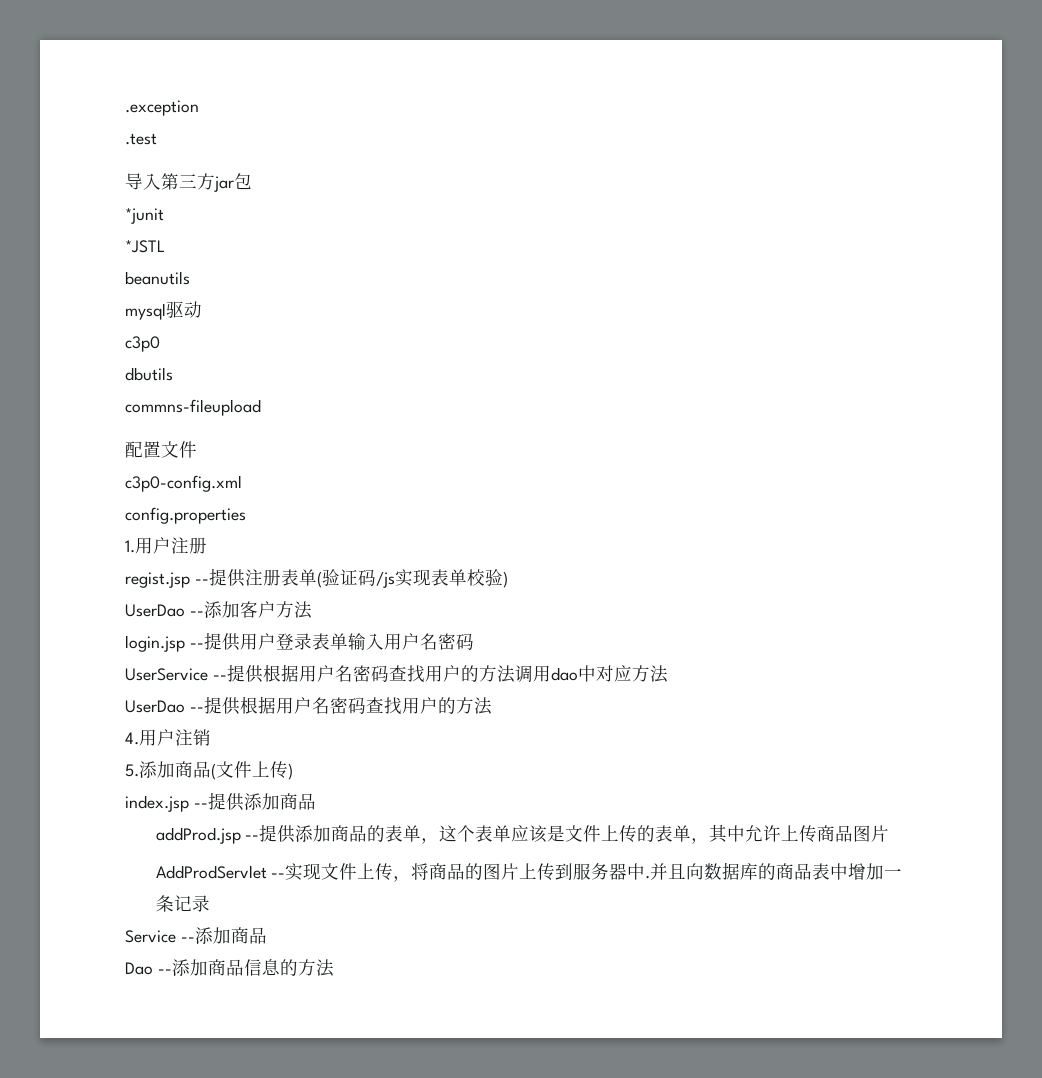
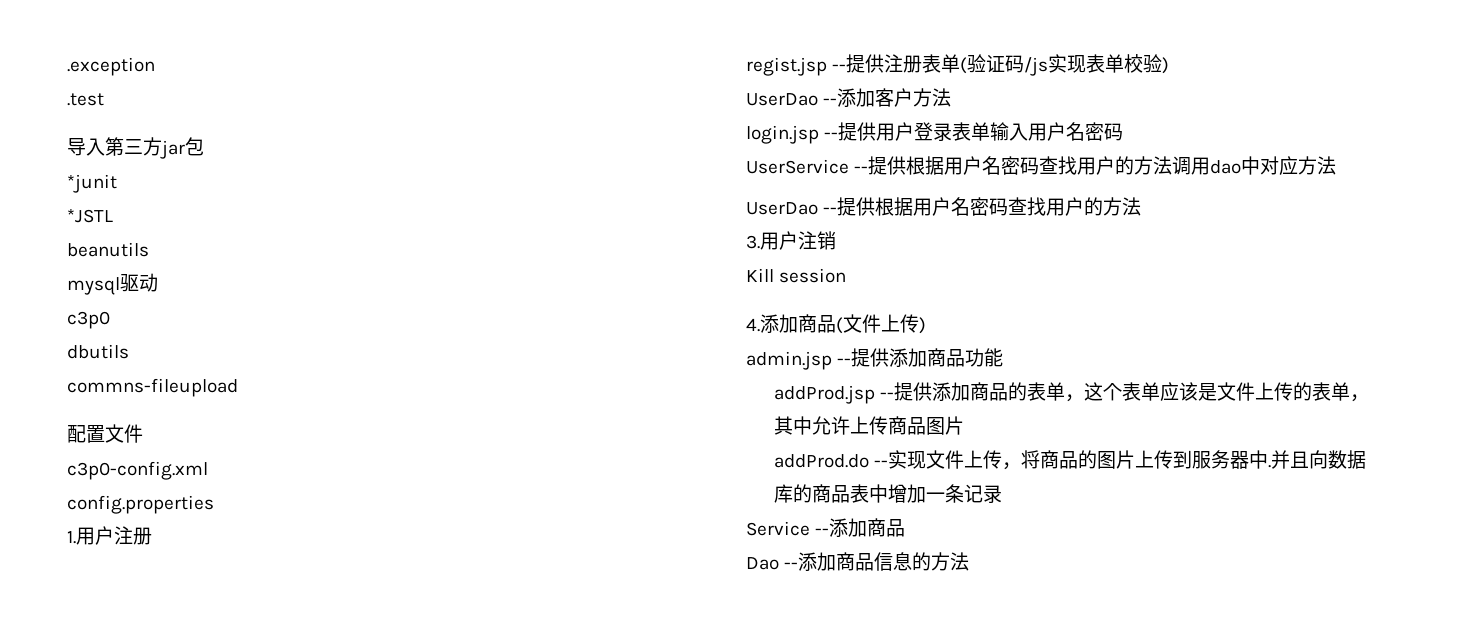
[125,732,139,745] 4. -> [746,235,760,249] 3.
[125,764,139,777] 5. -> [746,268,847,283] [746,318,760,332] Kill session // 4.
[125,792,316,812] index.jsp --提供添加商品 -> [746,348,1004,370] admin.jsp --提供添加商品功能
[155,865,267,879] AddProdServlet -> [773,454,869,468] addProd.do

